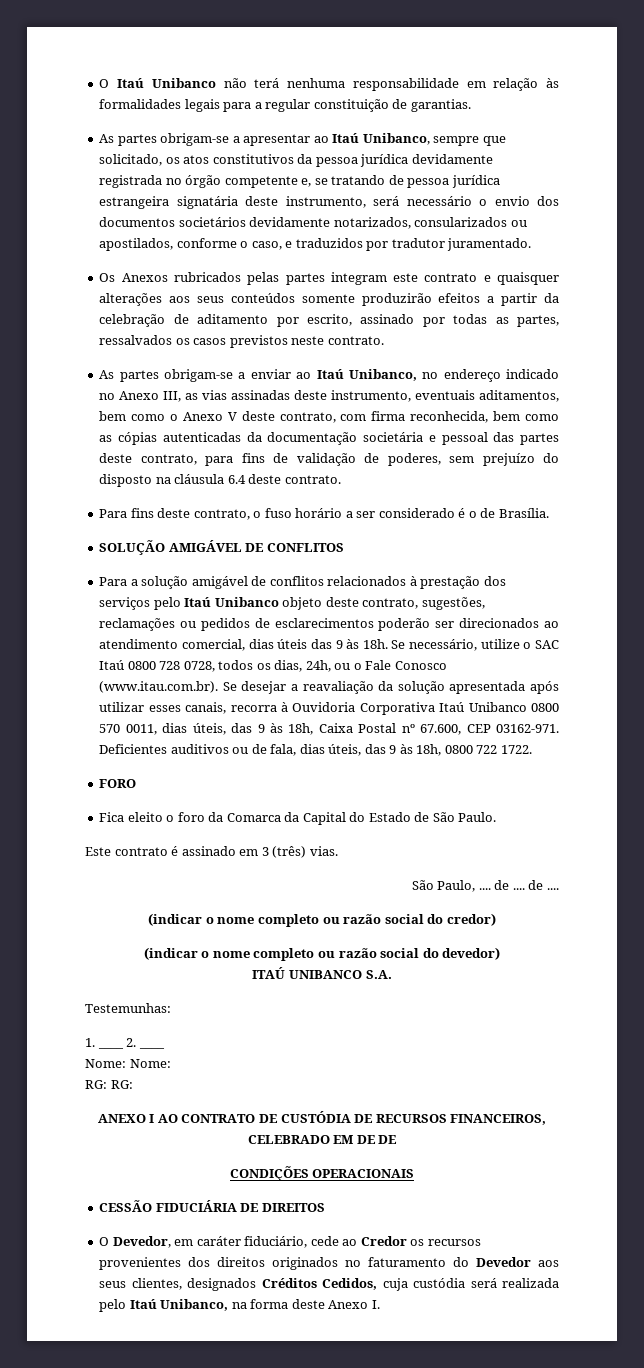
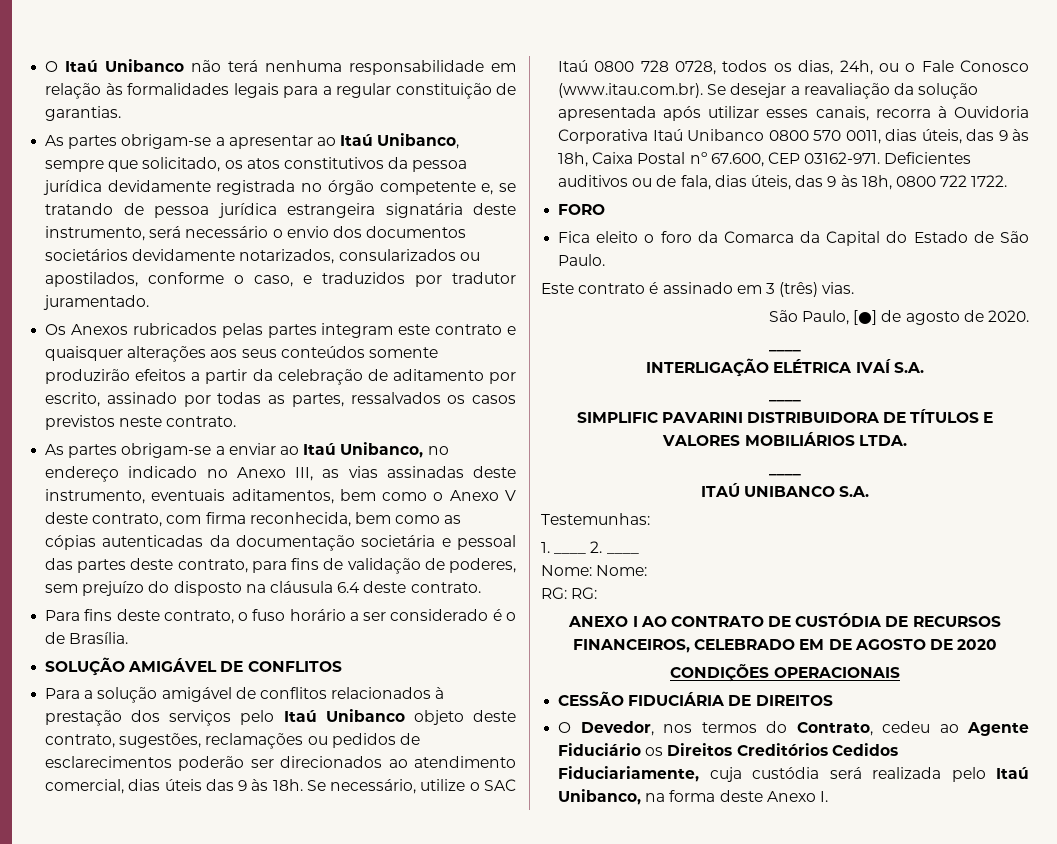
[478,880,559,890] [148,913,496,927] [143,947,501,961] .... de .... de .... // (indicar o nome completo ou razão social do credor) // (indicar o nome completo ou razão social do devedor) -> [853,310,1029,325] [769,350,801,352] [646,358,924,377] [769,400,801,402] [576,409,994,423] [662,432,907,446] [769,474,801,476] [●] de agosto de 2020. // ____ // INTERLIGAÇÃO ELÉTRICA IVAÍ S.A. // ____ // SIMPLIFIC PAVARINI DISTRIBUIDORA DE TÍTULOS E VALORES MOBILIÁRIOS LTDA. // ____
[378,1135,398,1144] DE -> [854,639,998,650] AGOSTO DE 2020
[174,1236,481,1248] [99,1257,559,1270] [99,1278,378,1291] em caráter fiduciário, cede ao Credor os recursos provenientes dos direitos originados no faturamento do Devedor aos seus clientes, designados Créditos Cedidos, -> [663,721,1029,736] [558,743,898,756] [558,766,700,782] nos termos do Contrato, cedeu ao Agente Fiduciário os Direitos Creditórios Cedidos Fiduciariamente,

